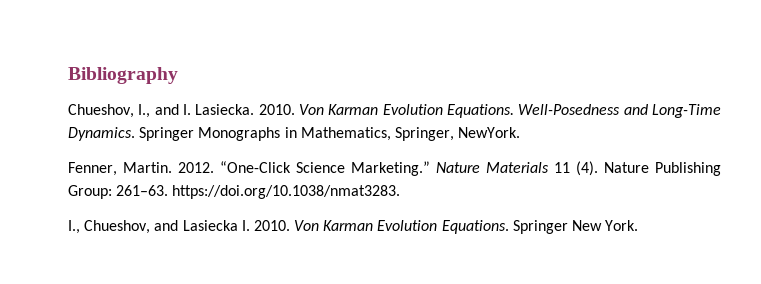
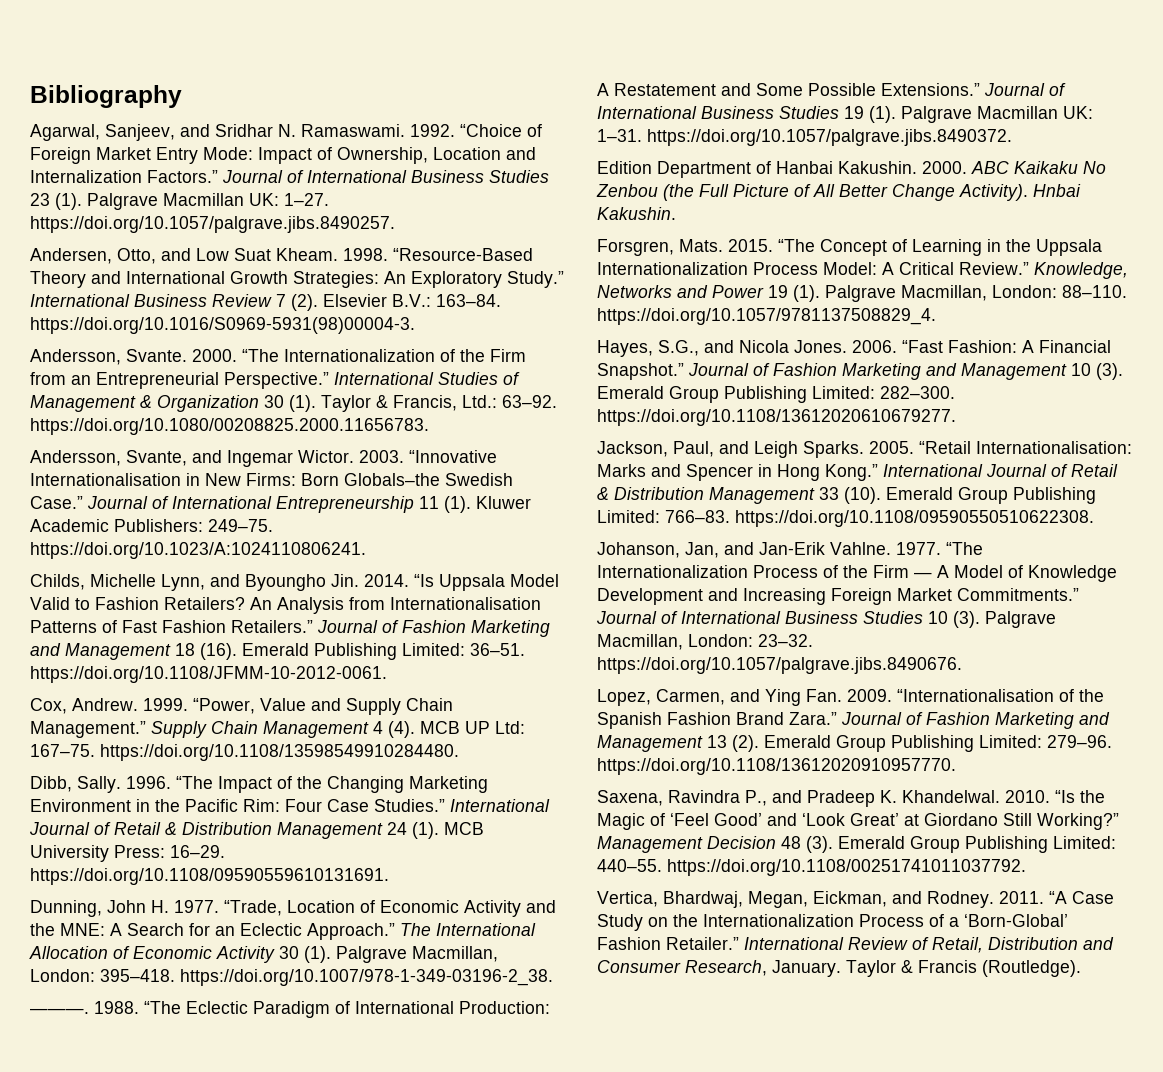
[68,104,721,118] [68,127,521,141] [68,161,721,176] [68,185,401,199] [68,220,639,234] Chueshov, I., and I. Lasiecka. 2010. Von Karman Evolution Equations. Well-Posedness and Long-Time Dynamics. Springer Monographs in Mathematics, Springer, NewYork. // Fenner, Martin. 2012. “One-Click Science Marketing.” Nature Materials 11 (4). Nature Publishing Group: 261–63. https://doi.org/10.1038/nmat3283. // I., Chueshov, and Lasiecka I. 2010. Von Karman Evolution Equations. Springer New York. -> [30,124,542,141] [30,147,536,164] [30,170,549,183] [30,193,329,210] [30,216,395,233] [30,248,533,264] [30,271,564,288] [30,294,501,311] [30,317,415,334] [30,349,526,365] [30,372,520,389] [30,395,557,412] [30,418,429,435] [30,450,497,467] [30,473,513,486] [30,496,531,513] [30,519,273,532] [30,542,366,559] [30,574,559,591] [30,597,541,614] [30,620,550,637] [30,643,525,660] [30,666,387,683] [30,698,453,715] [30,721,525,738] [30,744,459,761] [30,776,488,793] [30,799,550,812] [29,822,484,839] [30,845,225,862] [30,868,389,885] [30,900,556,917] [30,923,536,940] [29,946,498,963] [30,969,553,986] [30,1001,550,1018] [597,83,1066,96] [597,106,1093,123] [597,129,1012,146] [597,161,1106,178] [596,184,1081,201] [597,207,676,220] [597,239,1102,256] [597,262,1128,279] [597,285,1127,302] [597,308,936,325] [597,340,1111,357] [597,363,1123,380] [597,386,955,403] [597,409,956,426] [597,441,1132,458] [597,464,1118,481] [597,487,1096,504] [597,510,1094,527] [597,542,983,558] [597,565,1117,582] [597,588,1079,605] [596,611,1056,628] [597,634,813,650] [597,657,962,674] [597,689,1104,706] [597,712,1110,729] [597,735,1112,752] [597,758,956,775] [597,790,1105,807] [597,813,1119,830] [597,836,1116,853] [597,859,1026,876] [597,891,1114,908] [597,914,1068,931] [597,937,1114,953] [597,960,1081,977] Agarwal, Sanjeev, and Sridhar N. Ramaswami. 1992. “Choice of Foreign Market Entry Mode: Impact of Ownership, Location and Internalization Factors.” Journal of International Business Studies 23 (1). Palgrave Macmillan UK: 1–27. https://doi.org/10.1057/palgrave.jibs.8490257. // Andersen, Otto, and Low Suat Kheam. 1998. “Resource-Based Theory and International Growth Strategies: An Exploratory Study.” International Business Review 7 (2). Elsevier B.V.: 163–84. https://doi.org/10.1016/S0969-5931(98)00004-3. // Andersson, Svante. 2000. “The Internationalization of the Firm from an Entrepreneurial Perspective.” International Studies of Management & Organization 30 (1). Taylor & Francis, Ltd.: 63–92. https://doi.org/10.1080/00208825.2000.11656783. // Andersson, Svante, and Ingemar Wictor. 2003. “Innovative Internationalisation in New Firms: Born Globals–the Swedish Case.” Journal of International Entrepreneurship 11 (1). Kluwer Academic Publishers: 249–75. https://doi.org/10.1023/A:1024110806241. // Childs, Michelle Lynn, and Byoungho Jin. 2014. “Is Uppsala Model Valid to Fashion Retailers? An Analysis from Internationalisation Patterns of Fast Fashion Retailers.” Journal of Fashion Marketing and Management 18 (16). Emerald Publishing Limited: 36–51. https://doi.org/10.1108/JFMM-10-2012-0061. // Cox, Andrew. 1999. “Power, Value and Supply Chain Management.” Supply Chain Management 4 (4). MCB UP Ltd: 167–75. https://doi.org/10.1108/13598549910284480. // Dibb, Sally. 1996. “The Impact of the Changing Marketing Environment in the Pacific Rim: Four Case Studies.” International Journal of Retail & Distribution Management 24 (1). MCB University Press: 16–29. https://doi.org/10.1108/09590559610131691. // Dunning, John H. 1977. “Trade, Location of Economic Activity and the MNE: A Search for an Eclectic Approach.” The International Allocation of Economic Activity 30 (1). Palgrave Macmillan, London: 395–418. https://doi.org/10.1007/978-1-349-03196-2_38. // ———. 1988. “The Eclectic Paradigm of International Production: A Restatement and Some Possible Extensions.” Journal of International Business Studies 19 (1). Palgrave Macmillan UK: 1–31. https://doi.org/10.1057/palgrave.jibs.8490372. // Edition Department of Hanbai Kakushin. 2000. ABC Kaikaku No Zenbou (the Full Picture of All Better Change Activity). Hnbai Kakushin. // Forsgren, Mats. 2015. “The Concept of Learning in the Uppsala Internationalization Process Model: A Critical Review.” Knowledge, Networks and Power 19 (1). Palgrave Macmillan, London: 88–110. https://doi.org/10.1057/9781137508829_4. // Hayes, S.G., and Nicola Jones. 2006. “Fast Fashion: A Financial Snapshot.” Journal of Fashion Marketing and Management 10 (3). Emerald Group Publishing Limited: 282–300. https://doi.org/10.1108/13612020610679277. // Jackson, Paul, and Leigh Sparks. 2005. “Retail Internationalisation: Marks and Spencer in Hong Kong.” International Journal of Retail & Distribution Management 33 (10). Emerald Group Publishing Limited: 766–83. https://doi.org/10.1108/09590550510622308. // Johanson, Jan, and Jan-Erik Vahlne. 1977. “The Internationalization Process of the Firm — A Model of Knowledge Development and Increasing Foreign Market Commitments.” Journal of International Business Studies 10 (3). Palgrave Macmillan, London: 23–32. https://doi.org/10.1057/palgrave.jibs.8490676. // Lopez, Carmen, and Ying Fan. 2009. “Internationalisation of the Spanish Fashion Brand Zara.” Journal of Fashion Marketing and Management 13 (2). Emerald Group Publishing Limited: 279–96. https://doi.org/10.1108/13612020910957770. // Saxena, Ravindra P., and Pradeep K. Khandelwal. 2010. “Is the Magic of ‘Feel Good’ and ‘Look Great’ at Giordano Still Working?” Management Decision 48 (3). Emerald Group Publishing Limited: 440–55. https://doi.org/10.1108/00251741011037792. // Vertica, Bhardwaj, Megan, Eickman, and Rodney. 2011. “A Case Study on the Internationalization Process of a ‘Born-Global’ Fashion Retailer.” International Review of Retail, Distribution and Consumer Research, January. Taylor & Francis (Routledge).

